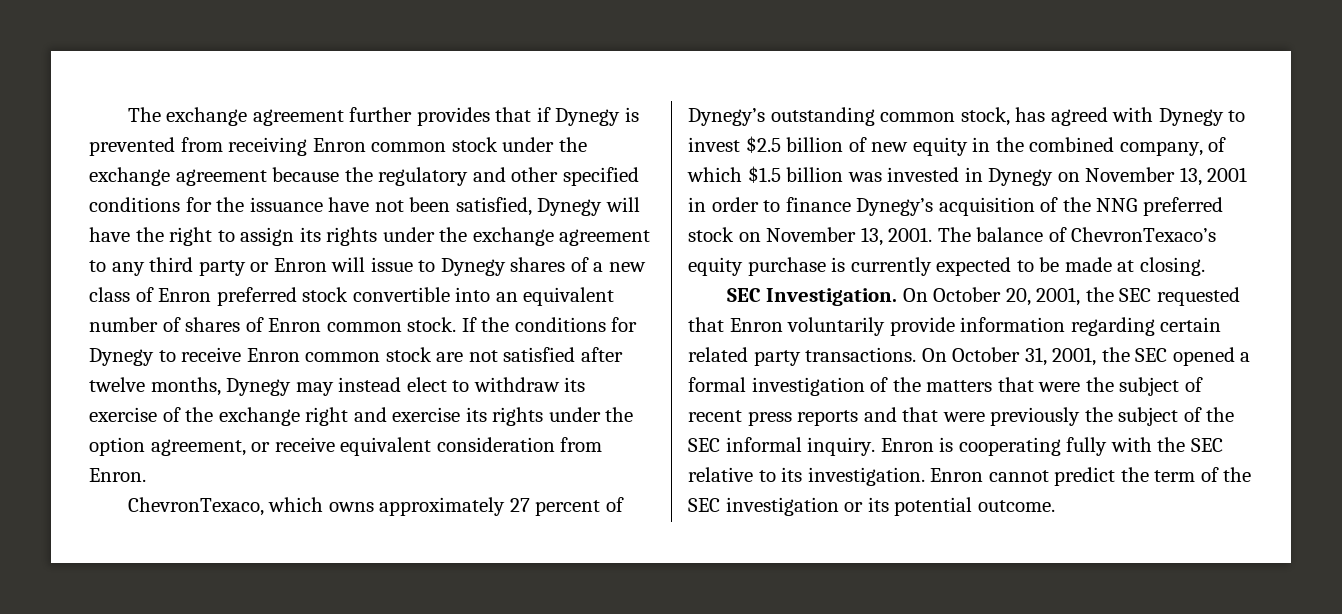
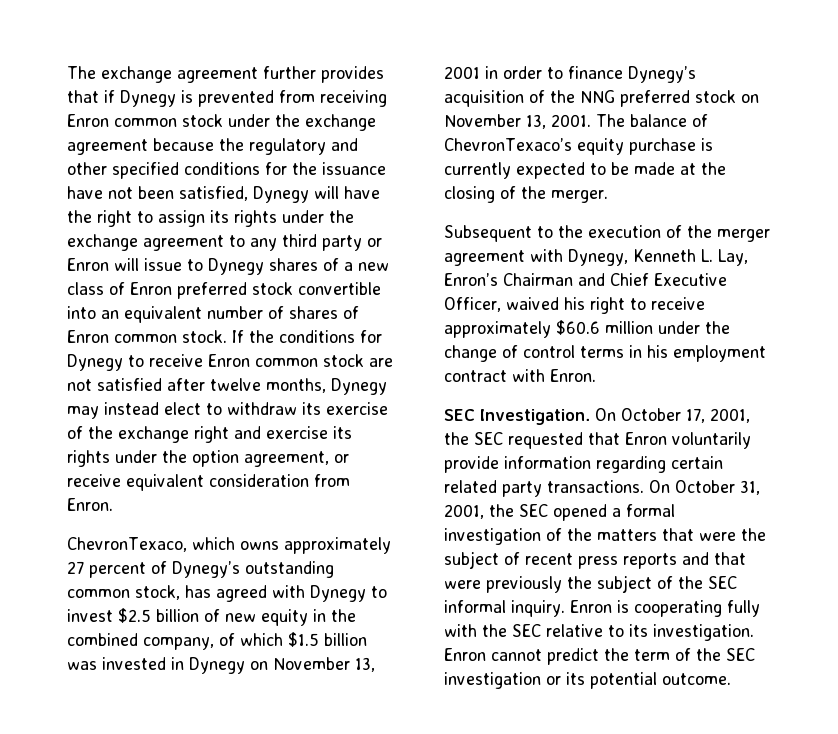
[1139,257,1205,276] closing. -> [701,162,726,175] [444,186,608,203] [444,225,770,242] [444,249,748,266] [444,273,727,286] [444,297,705,314] [444,320,730,338] [444,345,766,362] [444,369,596,382] the closing of the merger. // Subsequent to the execution of the merger agreement with Dynegy, Kenneth L. Lay, Enron’s Chairman and Chief Executive Officer, waived his right to receive approximately $60.6 million under the change of control terms in his employment contract with Enron.
[1005,288,1031,306] 20, -> [686,408,705,423] 17,

